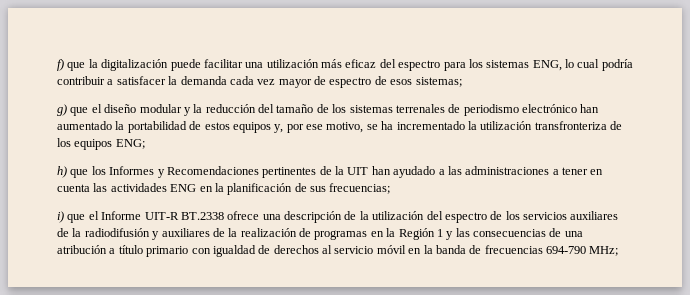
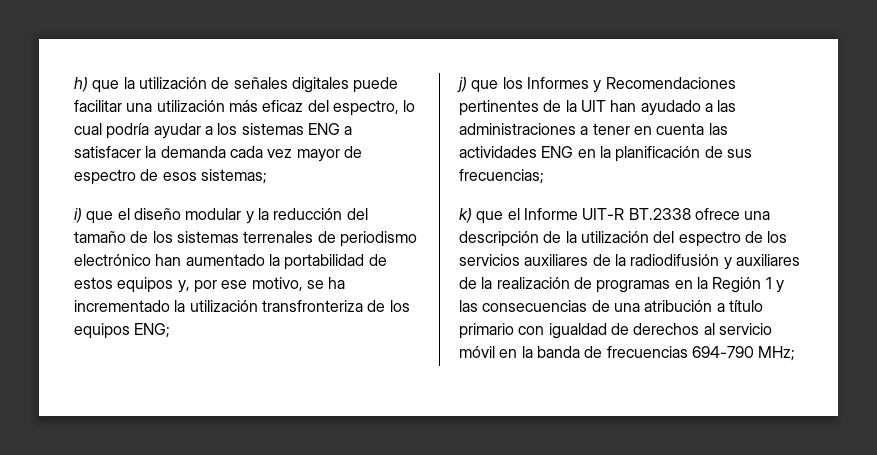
[57,59,64,71] f) -> [74,77,88,92] h)
[101,59,169,71] digitalización -> [138,77,349,93] utilización de señales digitales
[398,59,633,71] [57,76,105,85] espectro para los sistemas ENG, lo cual podría contribuir -> [332,100,416,116] [74,123,340,139] espectro, lo cual podría ayudar a los sistemas ENG
[57,104,67,116] g) -> [74,208,82,223] i)
[57,166,67,178] h) -> [457,77,467,93] j)
[57,211,64,223] i) -> [459,208,472,223] k)

